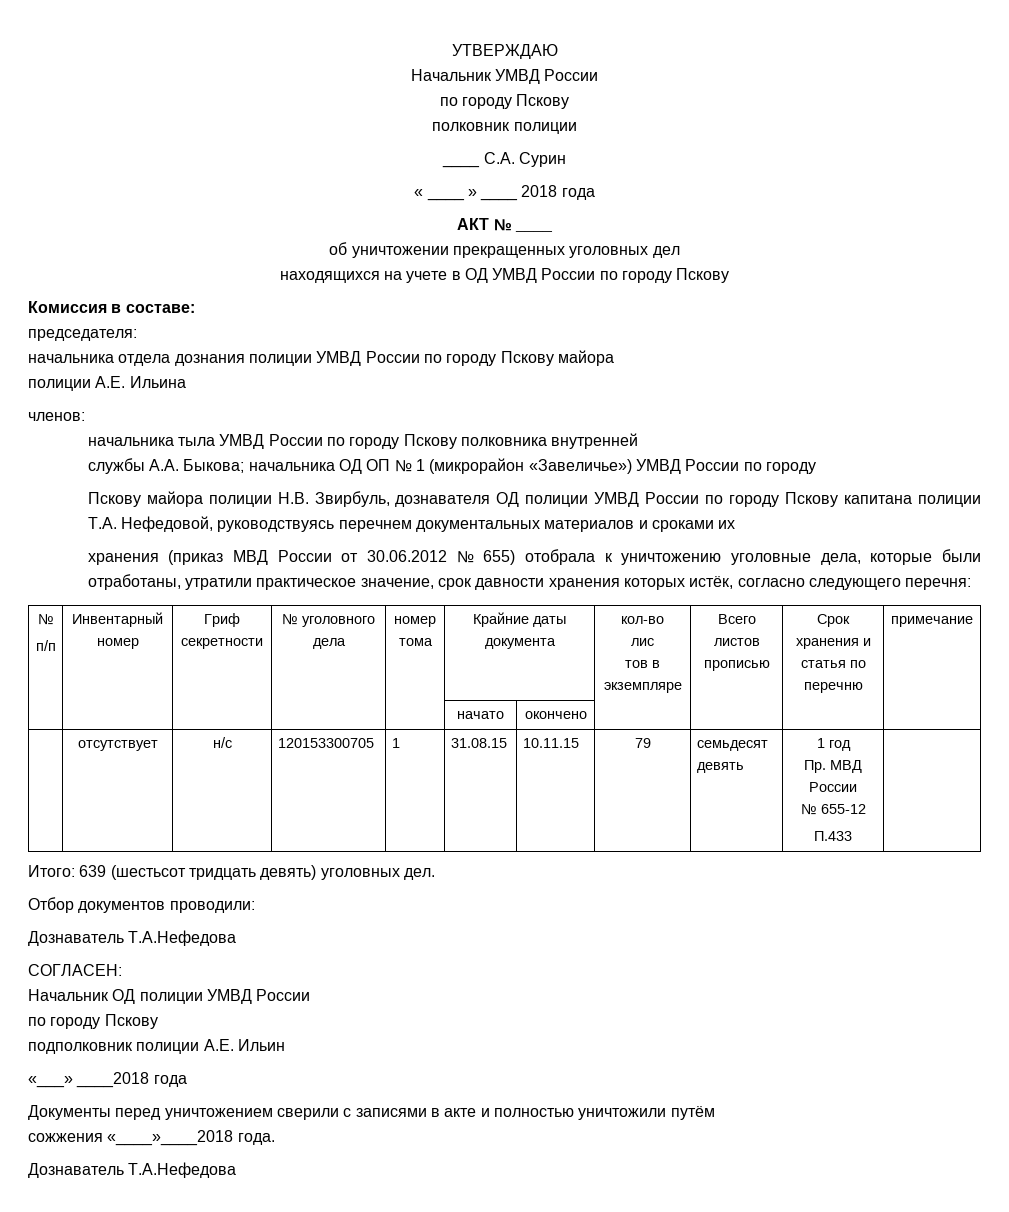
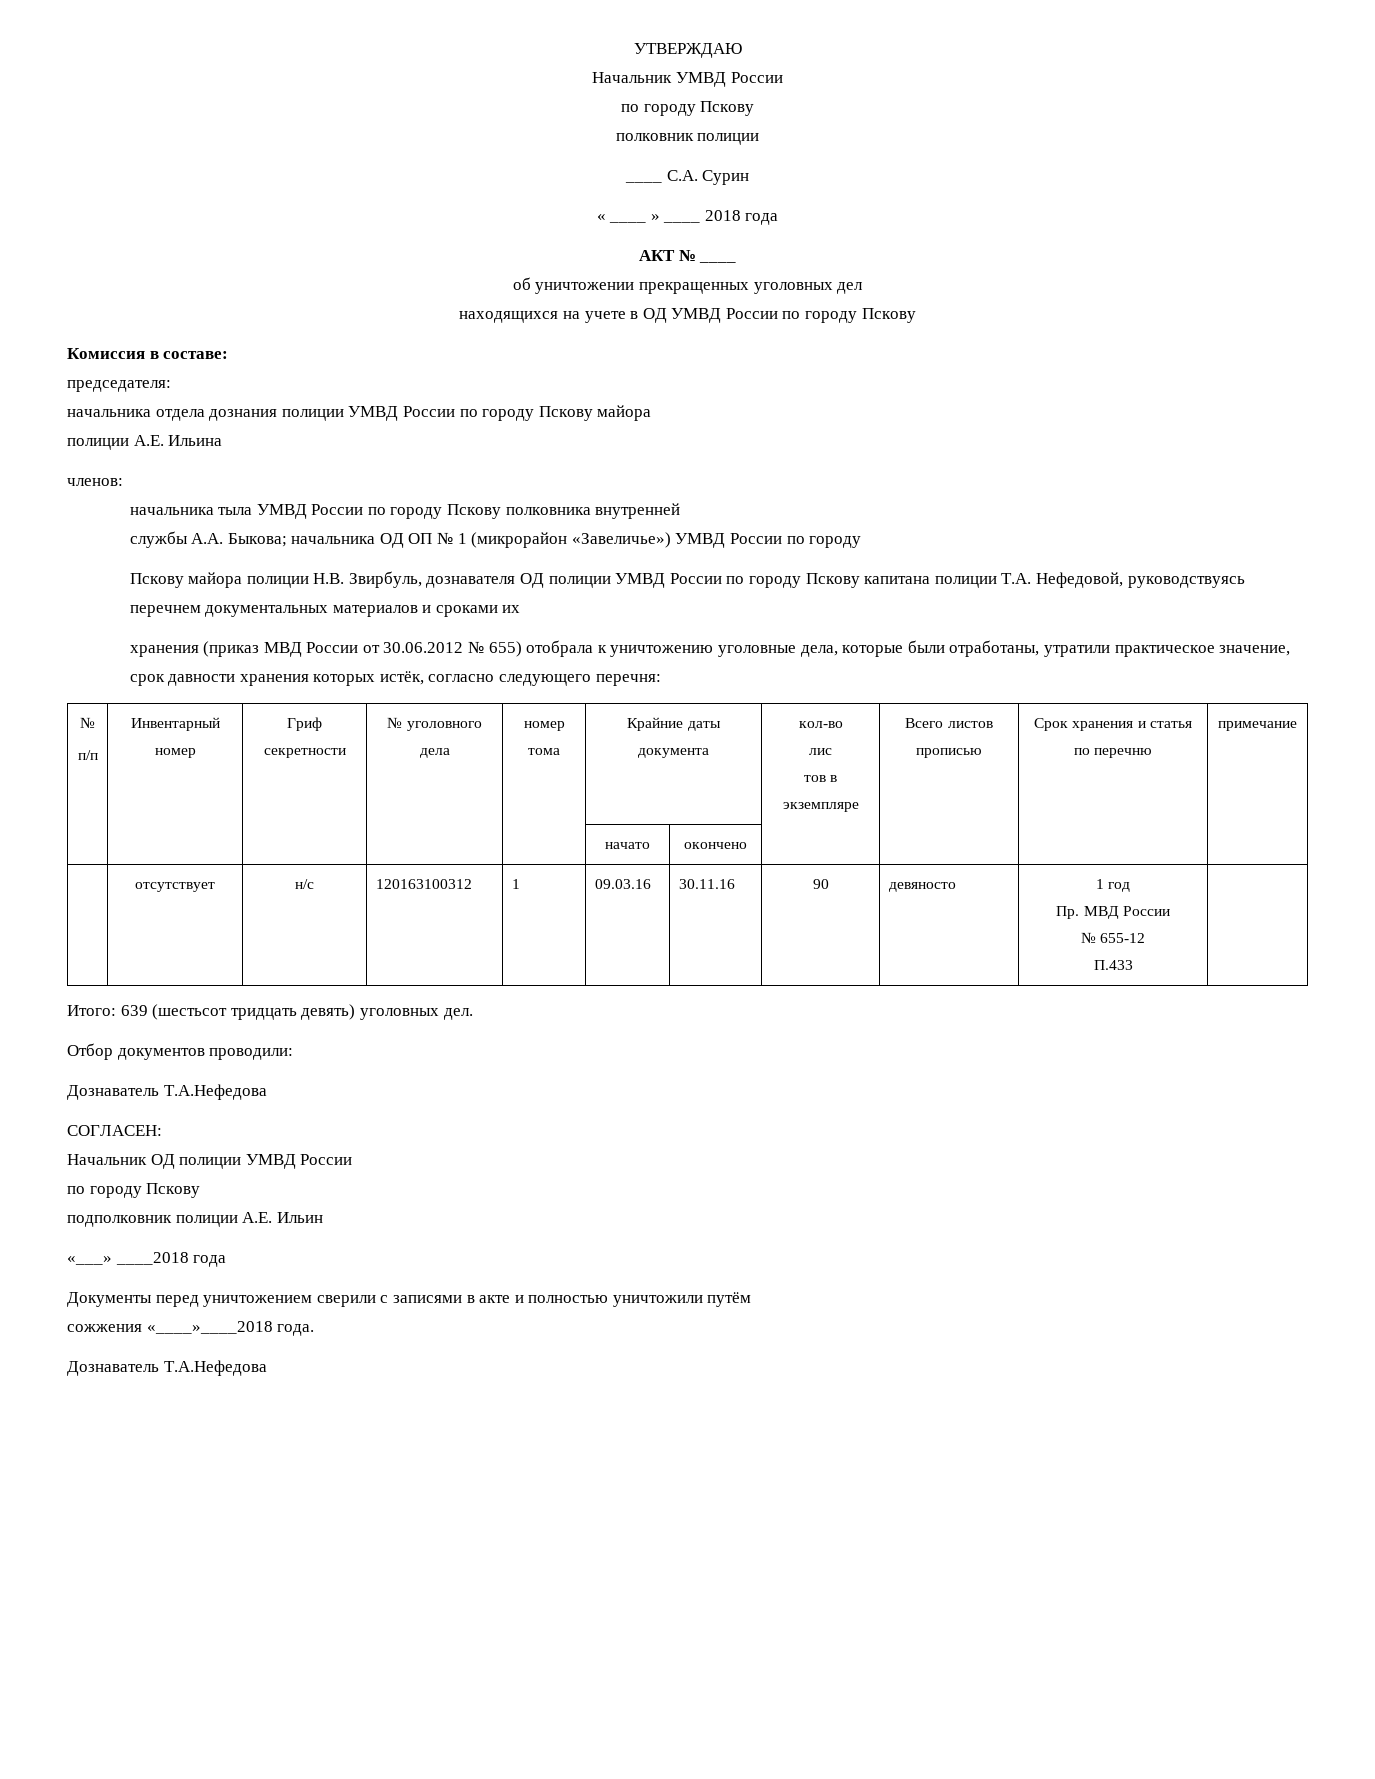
[277,738,374,748] [391,738,400,748] [450,738,507,748] [522,738,579,748] [634,738,651,748] [696,740,768,751] [696,762,744,773] 120153300705 | 1 | 31.08.15 | 10.11.15 | 79 | семьдесят девять -> [375,879,472,889] [511,879,520,889] [594,879,651,889] [678,879,735,889] [812,879,829,889] [888,882,956,892] 120163100312 | 1 | 09.03.16 | 30.11.16 | 90 | девяносто

